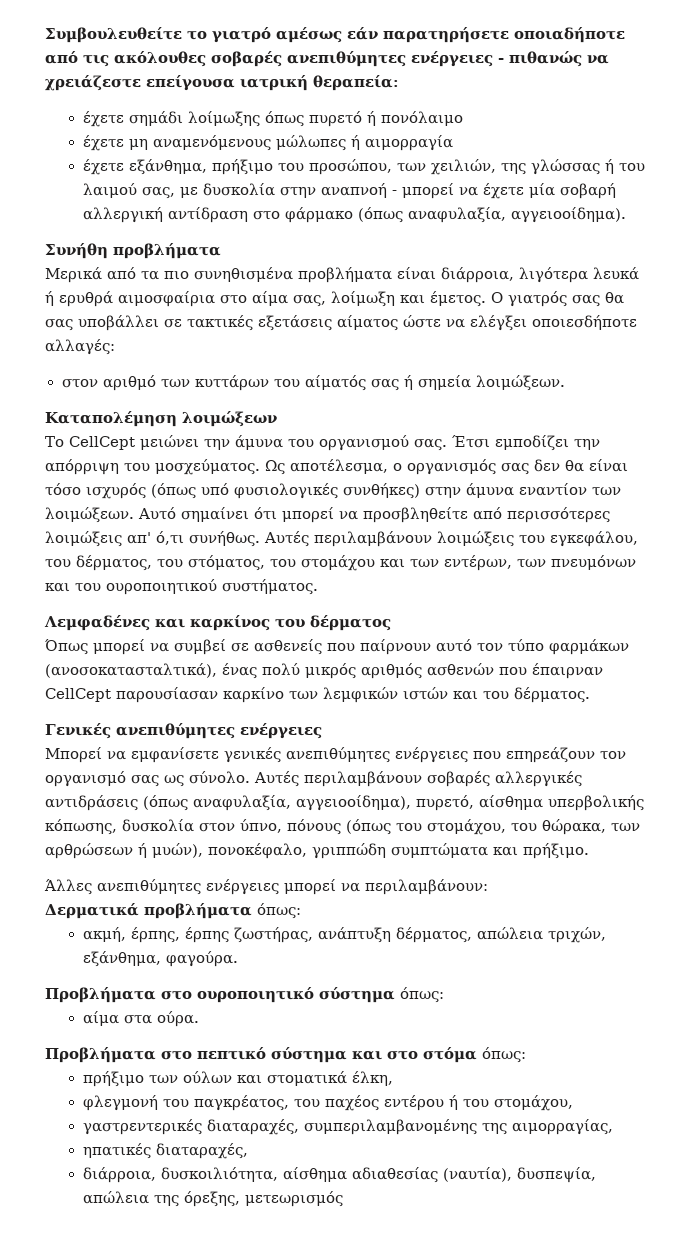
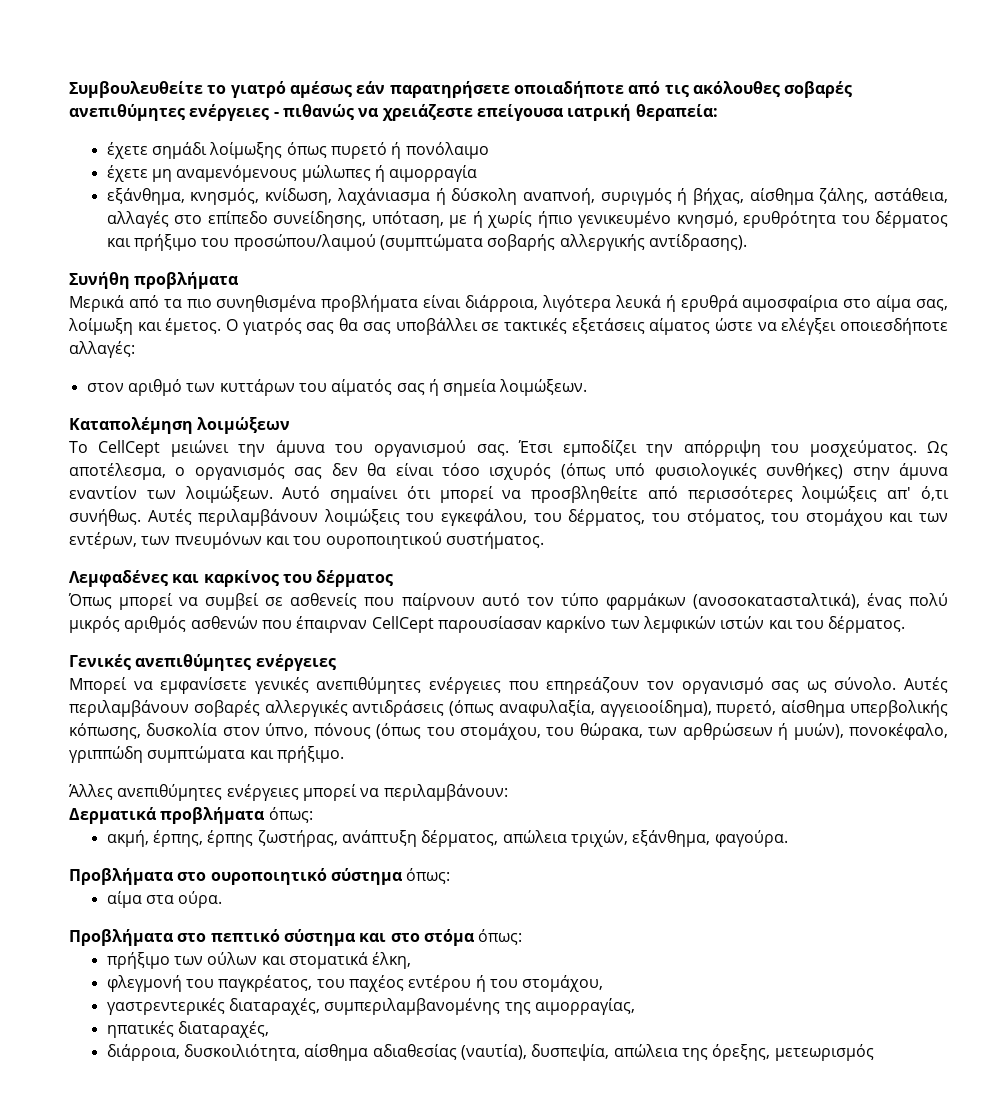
[82,159,645,175] [82,183,616,199] [82,207,626,223] έχετε εξάνθημα, πρήξιμο του προσώπου, των χειλιών, της γλώσσας ή του λαιμού σας, με δυσκολία στην αναπνοή - μπορεί να έχετε μία σοβαρή αλλεργική αντίδραση στο φάρμακο (όπως αναφυλαξία, αγγειοοίδημα). -> [106,188,948,205] [106,211,949,228] [106,234,748,251] εξάνθημα, κνησμός, κνίδωση, λαχάνιασμα ή δύσκολη αναπνοή, συριγμός ή βήχας, αίσθημα ζάλης, αστάθεια, αλλαγές στο επίπεδο συνείδησης, υπόταση, με ή χωρίς ήπιο γενικευμένο κνησμό, ερυθρότητα του δέρματος και πρήξιμο του προσώπου/λαιμού (συμπτώματα σοβαρής αλλεργικής αντίδρασης).

